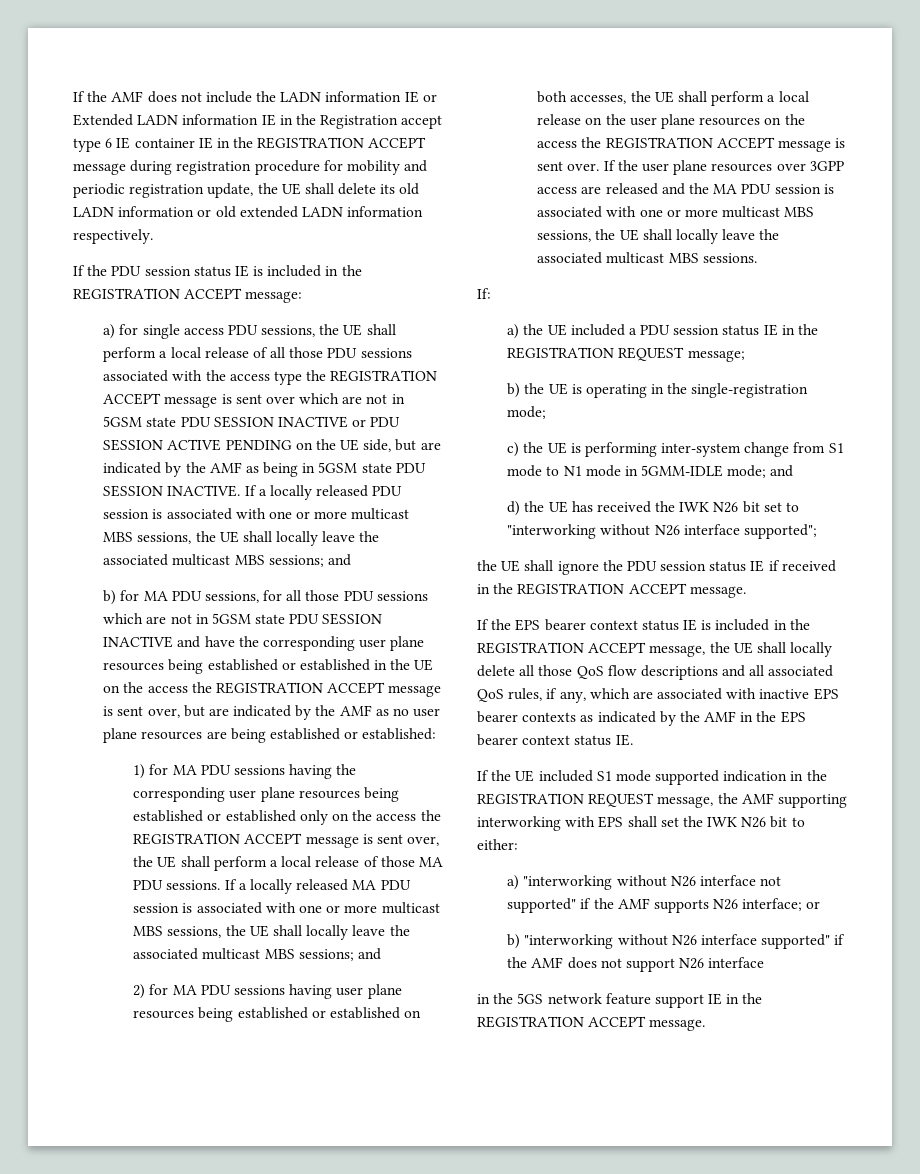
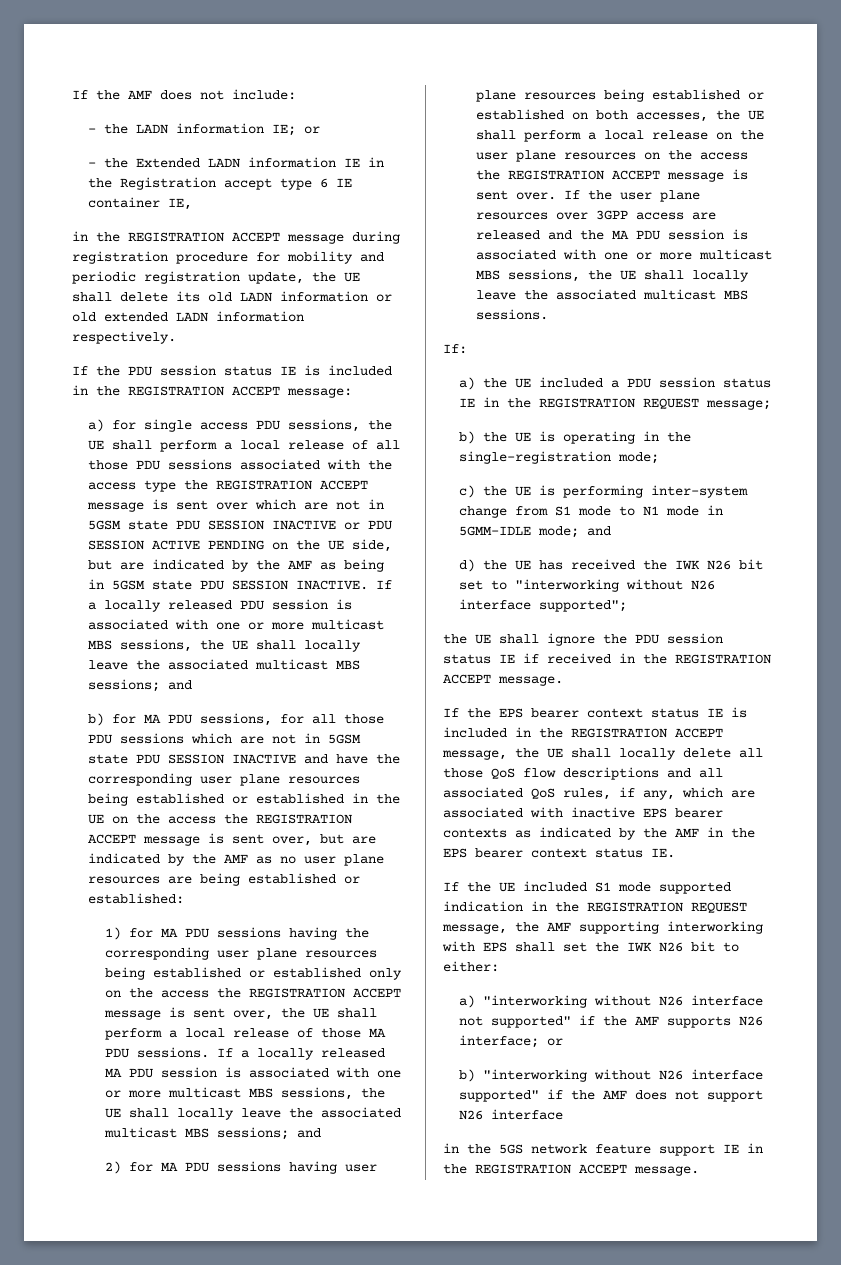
[205,91,252,103] include -> [232,89,296,100] [88,128,97,133] include: // -
[404,91,437,103] IE or -> [272,124,321,136] [88,158,129,168] IE; or // - the
[198,137,213,149] IE -> [168,198,193,210] IE, //

